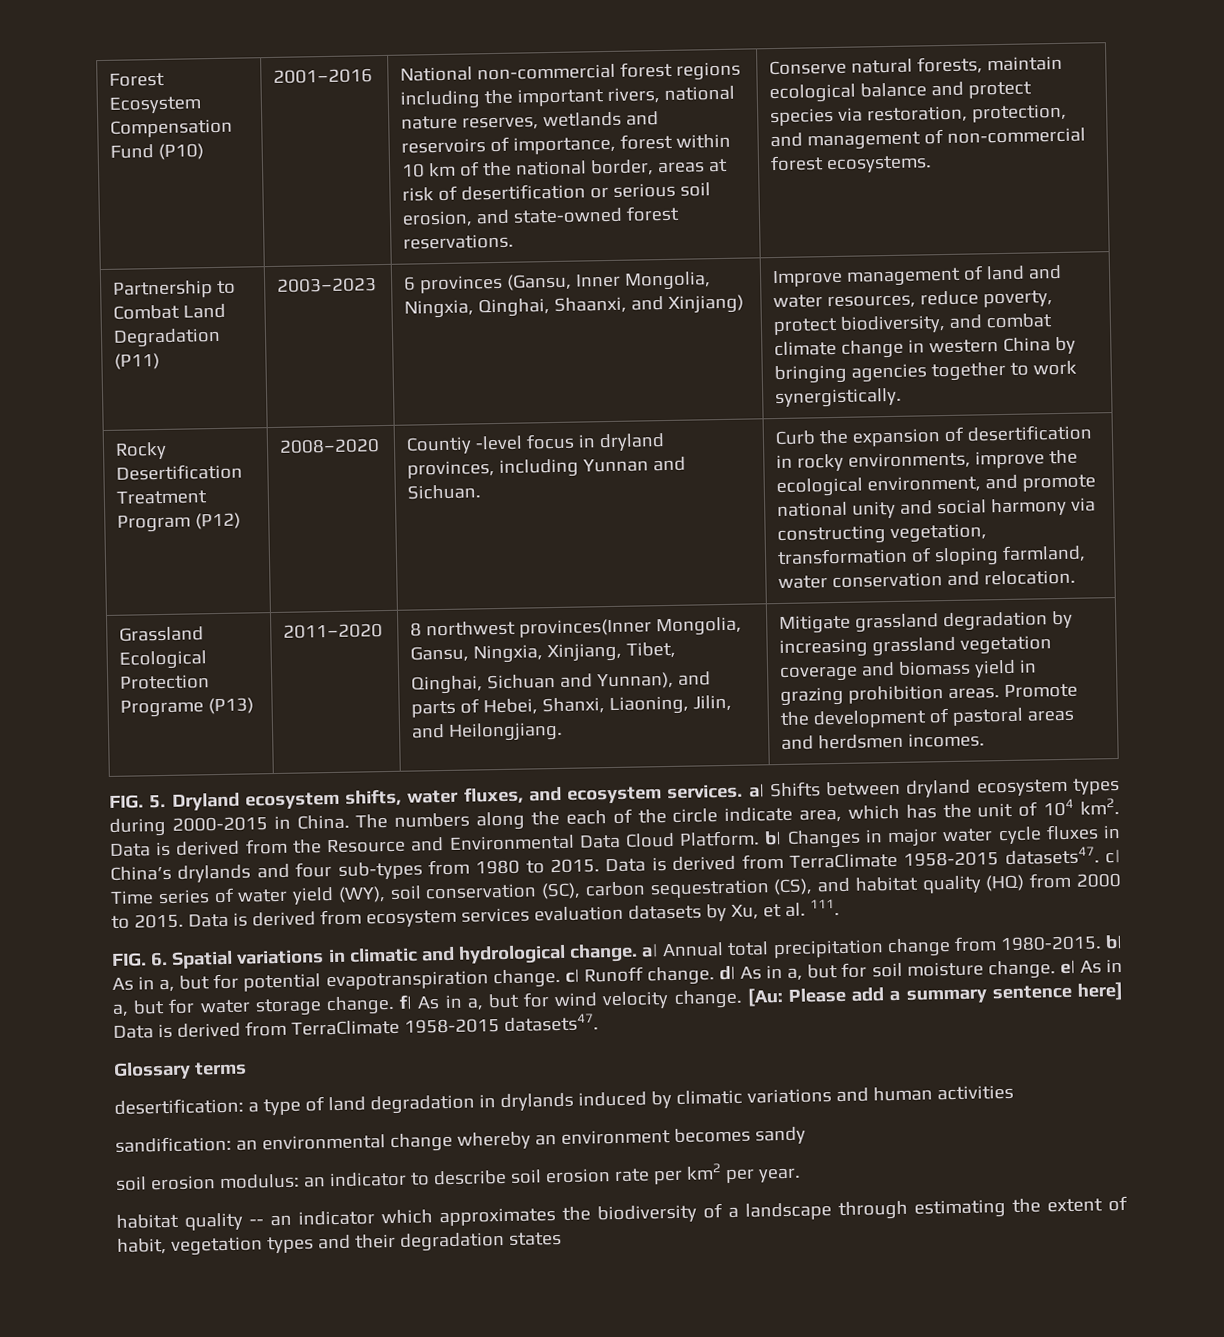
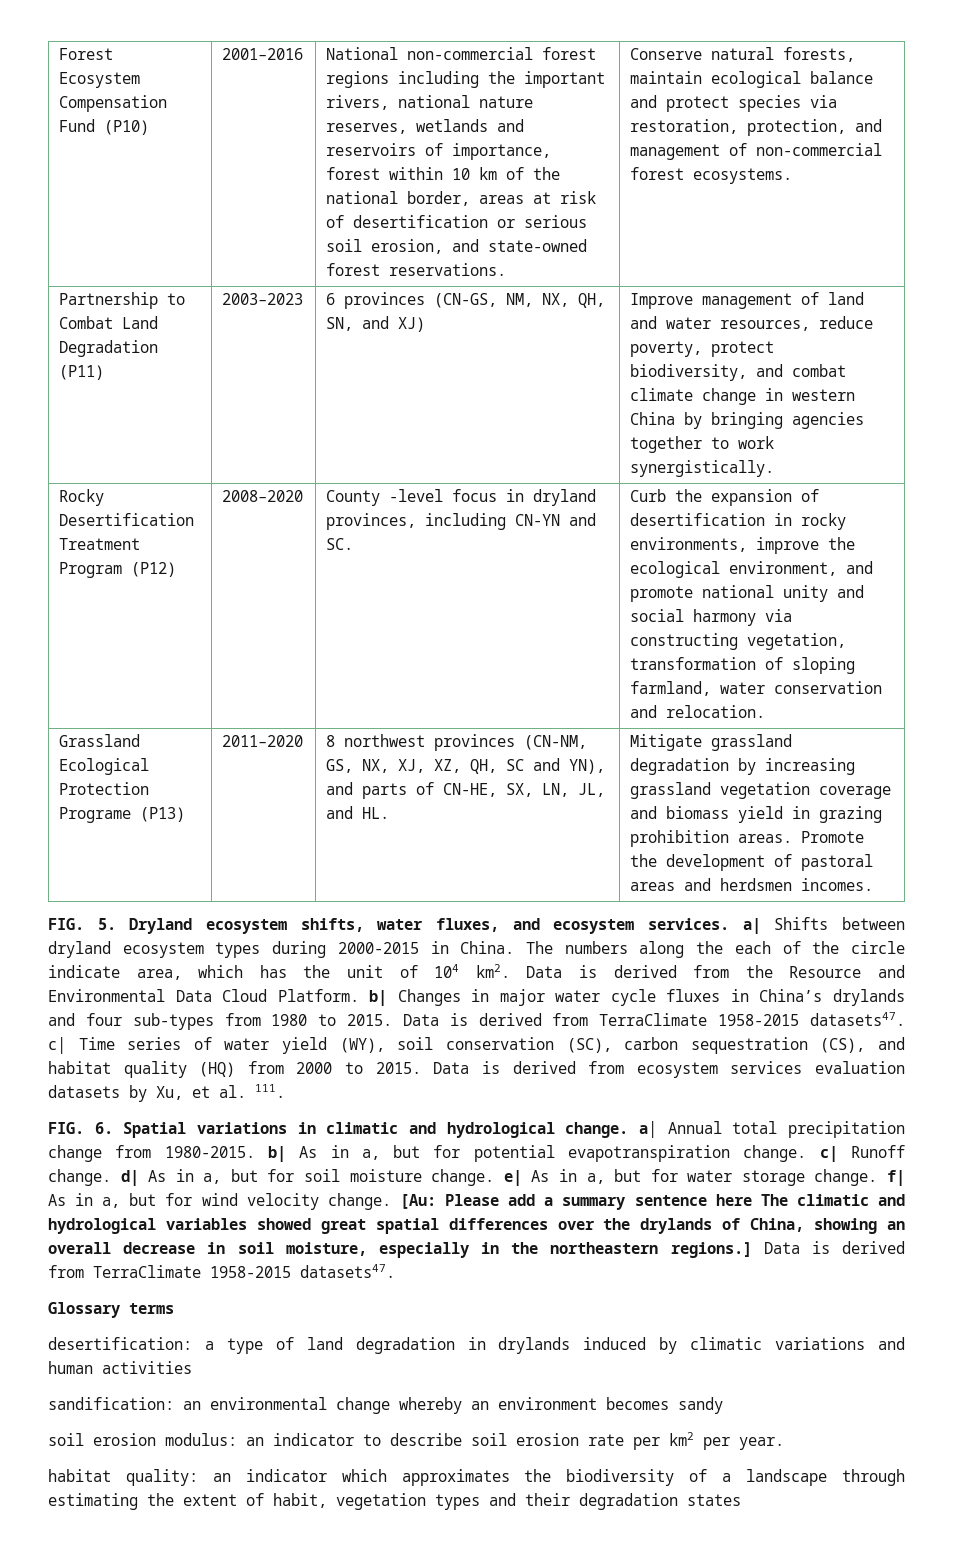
[506,271,712,291] [404,294,745,319] (Gansu, Inner Mongolia, Ningxia, Qinghai, Shaanxi, and Xinjiang) -> [433,293,605,308] [325,316,425,332] (CN-GS, NM, NX, QH, SN, and XJ)
[406,436,473,455] Countiy -> [325,490,380,506] County
[583,456,687,473] [407,484,482,500] Yunnan and Sichuan. -> [514,513,596,526] [325,538,353,550] CN-YN and SC.
[519,616,743,638] [410,641,677,664] [411,671,712,695] [411,694,733,718] [411,721,564,742] provinces(Inner Mongolia, Gansu, Ningxia, Xinjiang, Tibet, // Qinghai, Sichuan and Yunnan), and parts of Hebei, Shanxi, Liaoning, Jilin, and Heilongjiang. -> [433,734,587,751] [325,758,605,774] [325,782,605,799] [325,806,389,819] provinces (CN-NM, GS, NX, XJ, XZ, QH, SC and YN), and parts of CN-HE, SX, LN, JL, and HL.
[1076,981,1123,1001] here] -> [715,1194,906,1206] [48,1218,905,1234] [48,1242,752,1258] here The climatic and hydrological variables showed great spatial differences over the drylands of China, showing an overall decrease in soil moisture, especially in the northeastern regions.]
[184,1212,264,1231] quality -- -> [125,1469,198,1486] quality:

